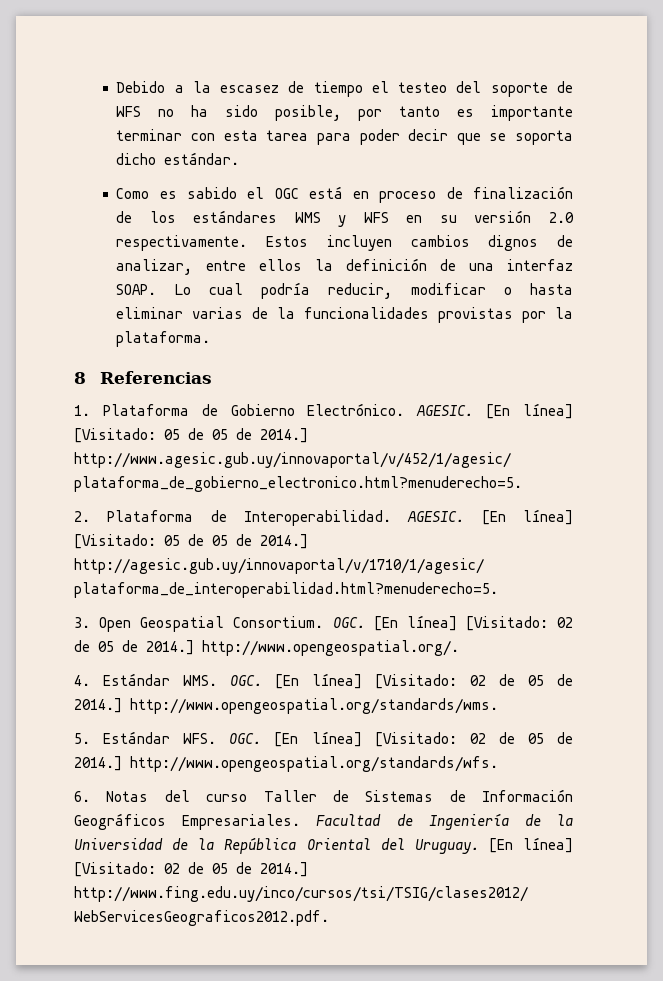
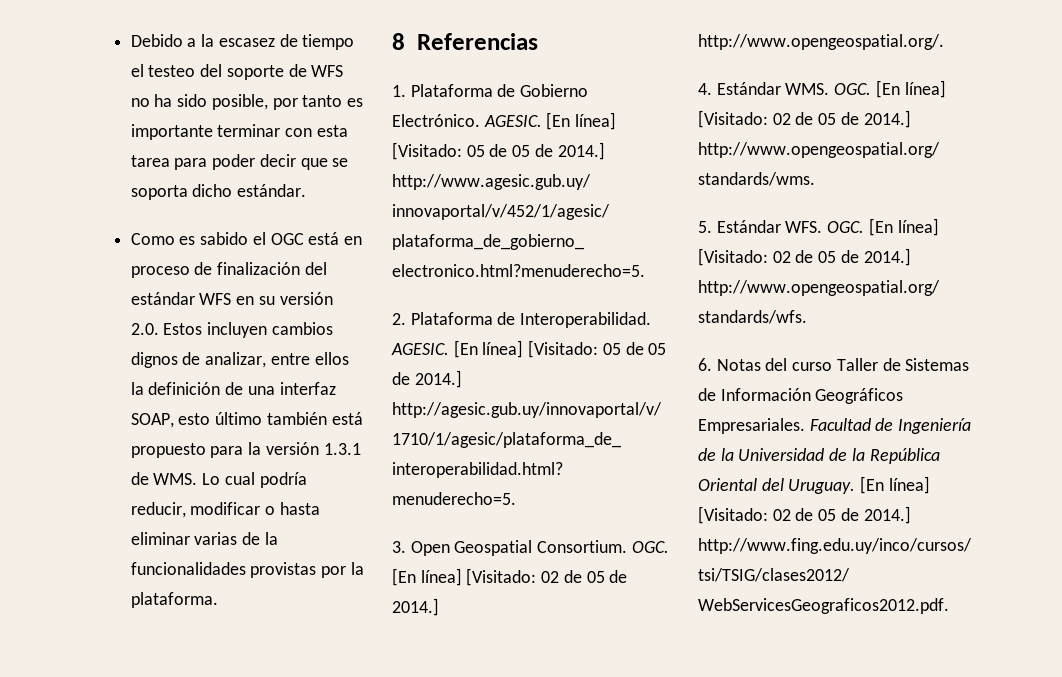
[116,210,347,227] de los estándares WMS y -> [304,262,327,275] [130,292,195,305] del estándar
[549,212,574,223] [116,235,248,251] 2.0 respectivamente. -> [130,323,159,335] 2.0.
[116,284,157,295] SOAP. -> [130,412,363,428] [130,442,361,458] [130,472,198,485] SOAP, esto último también está propuesto para la versión 1.3.1 de WMS.

